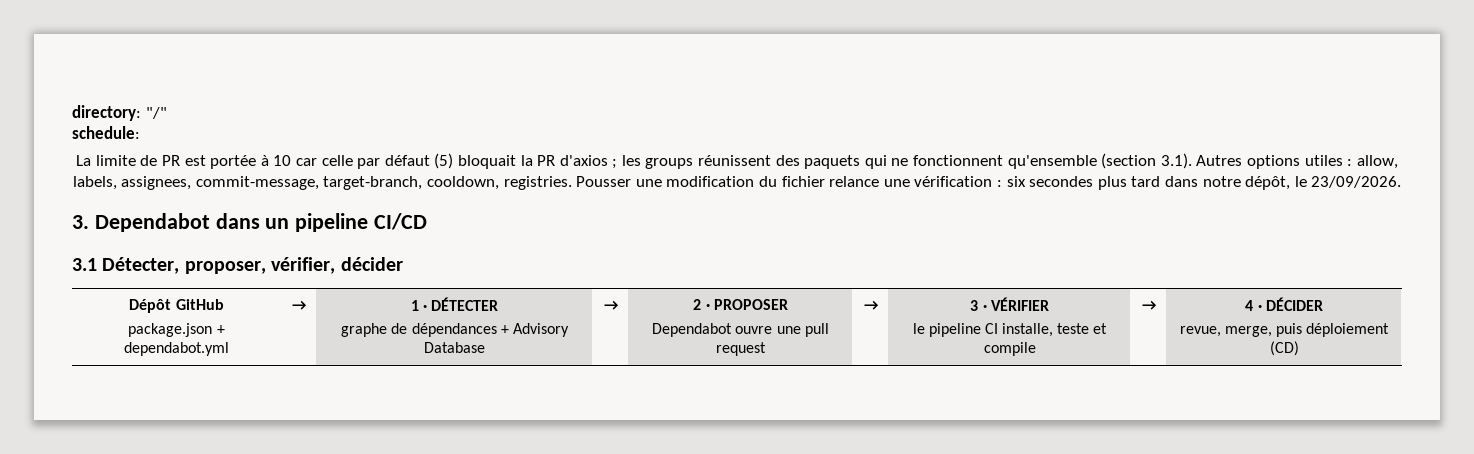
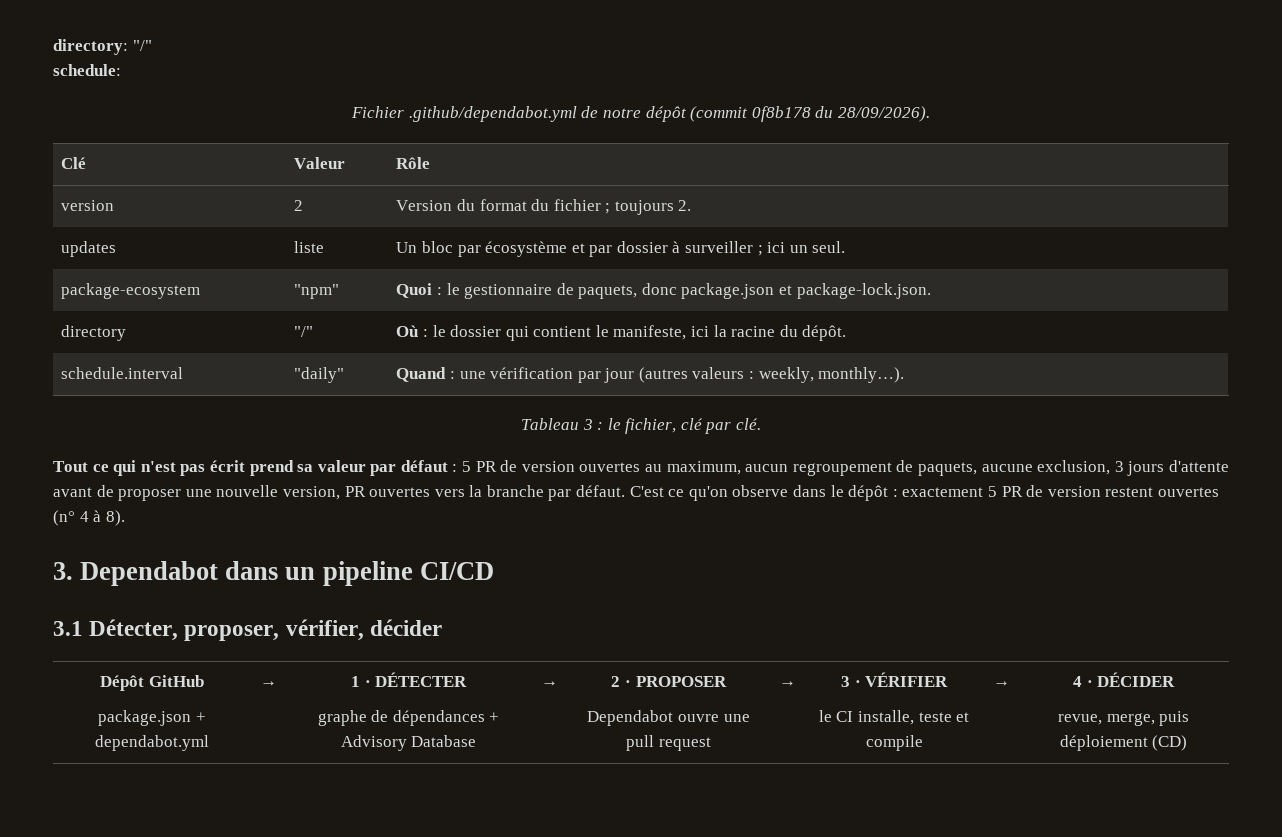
[76,153,1398,169] [72,176,1402,190] La limite de PR est portée à 10 car celle par défaut (5) bloquait la PR d'axios ; les groups réunissent des paquets qui ne fonctionnent qu'ensemble (section 3.1). Autres options utiles : allow, labels, assignees, commit-message, target-branch, cooldown, registries. Pousser une modification du fichier relance une vérification : six secondes plus tard dans notre dépôt, le 23/09/2026. -> [351,106,930,122] [61,157,87,169] [294,157,346,169] [396,157,431,169] [61,200,115,211] [294,200,304,211] [396,199,692,215] [61,241,117,257] [294,241,325,253] [396,241,846,257] [61,283,201,299] [294,284,340,299] [396,283,931,299] [61,325,127,341] [294,326,314,337] [396,325,847,341] [61,367,184,379] [294,367,345,383] [396,367,905,383] [520,418,762,434] [53,460,1229,476] [53,485,1219,501] [53,510,125,526] Fichier .github/dependabot.yml de notre dépôt (commit 0f8b178 du 28/09/2026). // Clé | Valeur | Rôle // version | 2 | Version du format du fichier ; toujours 2. // updates | liste | Un bloc par écosystème et par dossier à surveiller ; ici un seul. // package‑ecosystem | "npm" | Quoi : le gestionnaire de paquets, donc package.json et package‑lock.json. // directory | "/" | Où : le dossier qui contient le manifeste, ici la racine du dépôt. // schedule.interval | "daily" | Quand : une vérification par jour (autres valeurs : weekly, monthly…). // Tableau 3 : le fichier, clé par clé. // Tout ce qui n'est pas écrit prend sa valeur par défaut : 5 PR de version ouvertes au maximum, aucun regroupement de paquets, aucune exclusion, 3 jours d'attente avant de proposer une nouvelle version, PR ouvertes vers la branche par défaut. C'est ce qu'on observe dans le dépôt : exactement 5 PR de version restent ouvertes (n° 4 à 8).
[928,323,981,337] pipeline -> (832, 716) none

